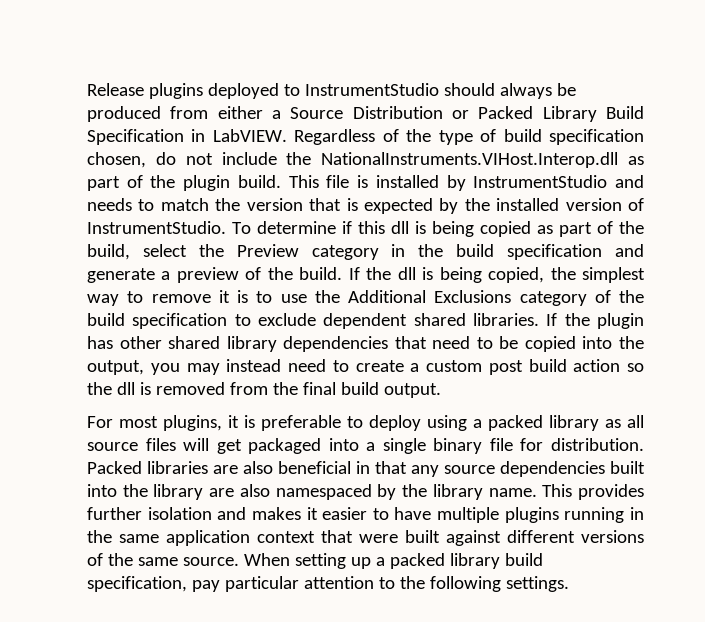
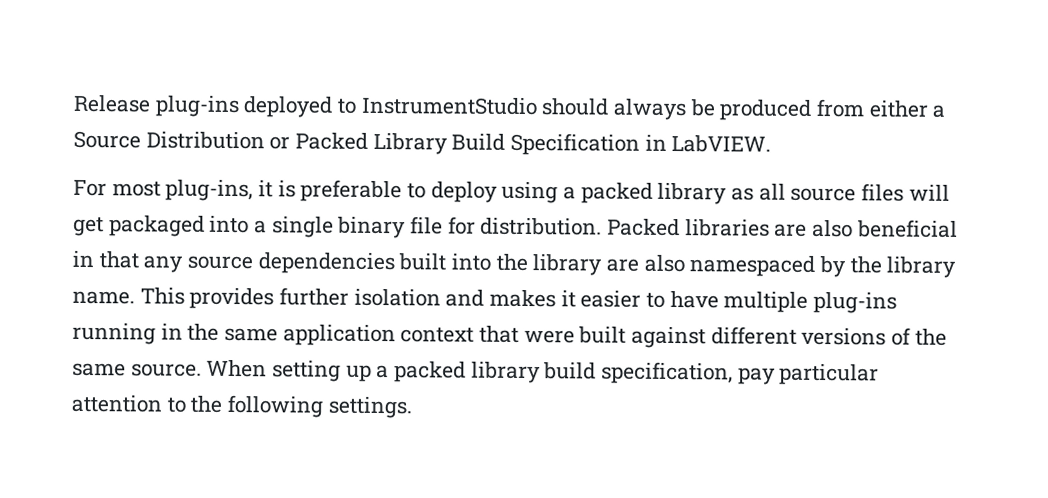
[148,83,203,99] plugins -> [154,95,240,118] plug-ins
[294,129,644,145] [87,152,644,168] [87,175,644,191] [87,198,644,214] [87,221,644,237] [87,244,645,260] [87,267,645,283] [87,290,644,306] [87,313,644,329] [87,336,645,352] [87,359,644,375] [87,382,441,398] Regardless of the type of build specification chosen, do not include the NationalInstruments.VIHost.Interop.dll as part of the plugin build. This file is installed by InstrumentStudio and needs to match the version that is expected by the installed version of InstrumentStudio. To determine if this dll is being copied as part of the build, select the Preview category in the build specification and generate a preview of the build. If the dll is being copied, the simplest way to remove it is to use the Additional Exclusions category of the build specification to exclude dependent shared libraries. If the plugin has other shared library dependencies that need to be copied into the output, you may instead need to create a custom post build action so the dll is removed from the final build output. -> (772, 144) none
[163,415,222,431] plugins, -> [165,179,254,202] plug-ins,
[504,507,559,523] plugins -> [813,291,898,314] plug-ins

